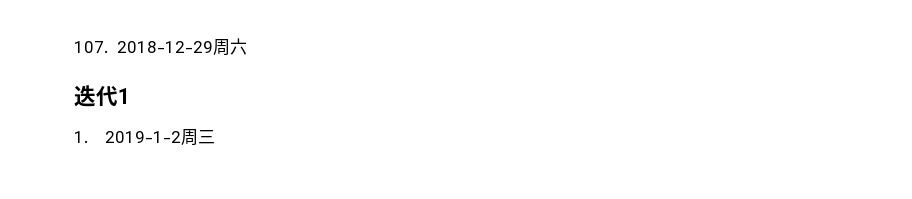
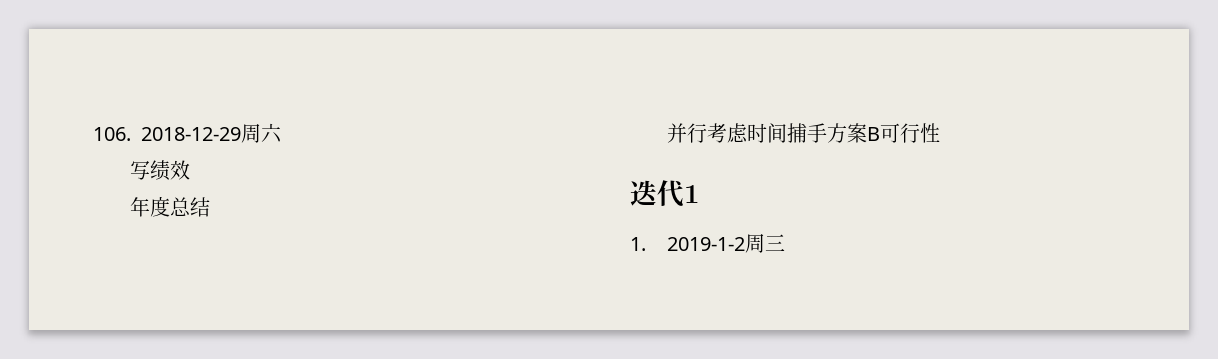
[74,41,108,53] 107. -> [93,127,131,141] 106.
(247, 46) none -> [130,160,191,181] [130,196,211,217] [667,123,941,143] // 写绩效 // 年度总结 // 并行考虑时间捕手方案B可行性

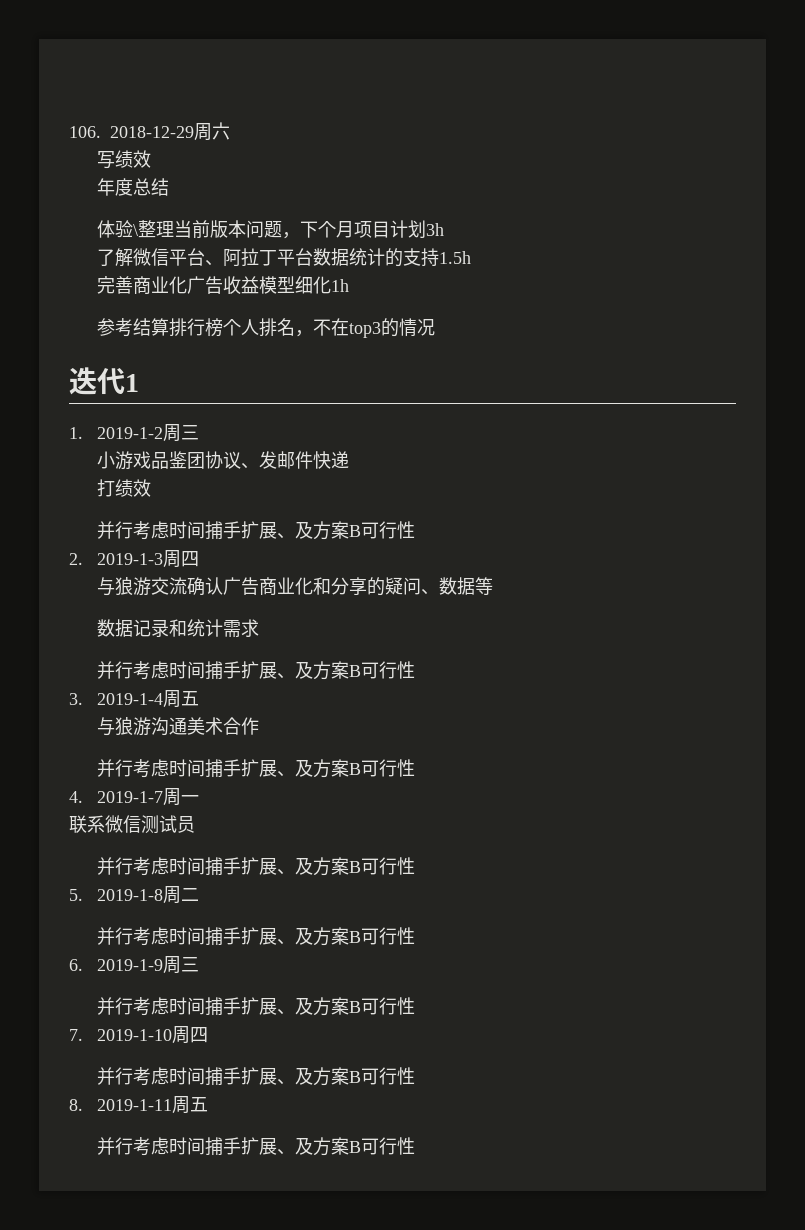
[667,123,941,143] 并行考虑时间捕手方案B可行性 -> [97,220,445,239] [97,248,472,267] [97,276,350,295] [97,318,436,338] 体验\整理当前版本问题，下个月项目计划3h // 了解微信平台、阿拉丁平台数据统计的支持1.5h // 完善商业化广告收益模型细化1h // 参考结算排行榜个人排名，不在top3的情况
(786, 242) none -> [97,451,350,470] [97,479,152,497] [97,521,416,540] [69,550,200,568] [97,577,494,596] [97,619,260,637] [97,661,416,680] [69,690,200,708] [97,717,260,736] [97,759,416,778] [69,788,200,806] [69,815,195,834] [97,857,416,876] [69,886,200,904] [97,927,416,946] [69,956,200,974] [97,997,416,1016] [69,1026,209,1044] [97,1067,416,1086] [69,1096,209,1114] [97,1137,416,1156] // 小游戏品鉴团协议、发邮件快递 // 打绩效 // 并行考虑时间捕手扩展、及方案B可行性 // 2. 2019-1-3周四 // 与狼游交流确认广告商业化和分享的疑问、数据等 // 数据记录和统计需求 // 并行考虑时间捕手扩展、及方案B可行性 // 3. 2019-1-4周五 // 与狼游沟通美术合作 // 并行考虑时间捕手扩展、及方案B可行性 // 4. 2019-1-7周一 // 联系微信测试员 // 并行考虑时间捕手扩展、及方案B可行性 // 5. 2019-1-8周二 // 并行考虑时间捕手扩展、及方案B可行性 // 6. 2019-1-9周三 // 并行考虑时间捕手扩展、及方案B可行性 // 7. 2019-1-10周四 // 并行考虑时间捕手扩展、及方案B可行性 // 8. 2019-1-11周五 // 并行考虑时间捕手扩展、及方案B可行性

